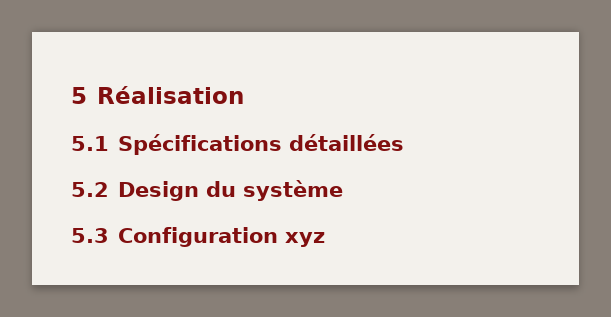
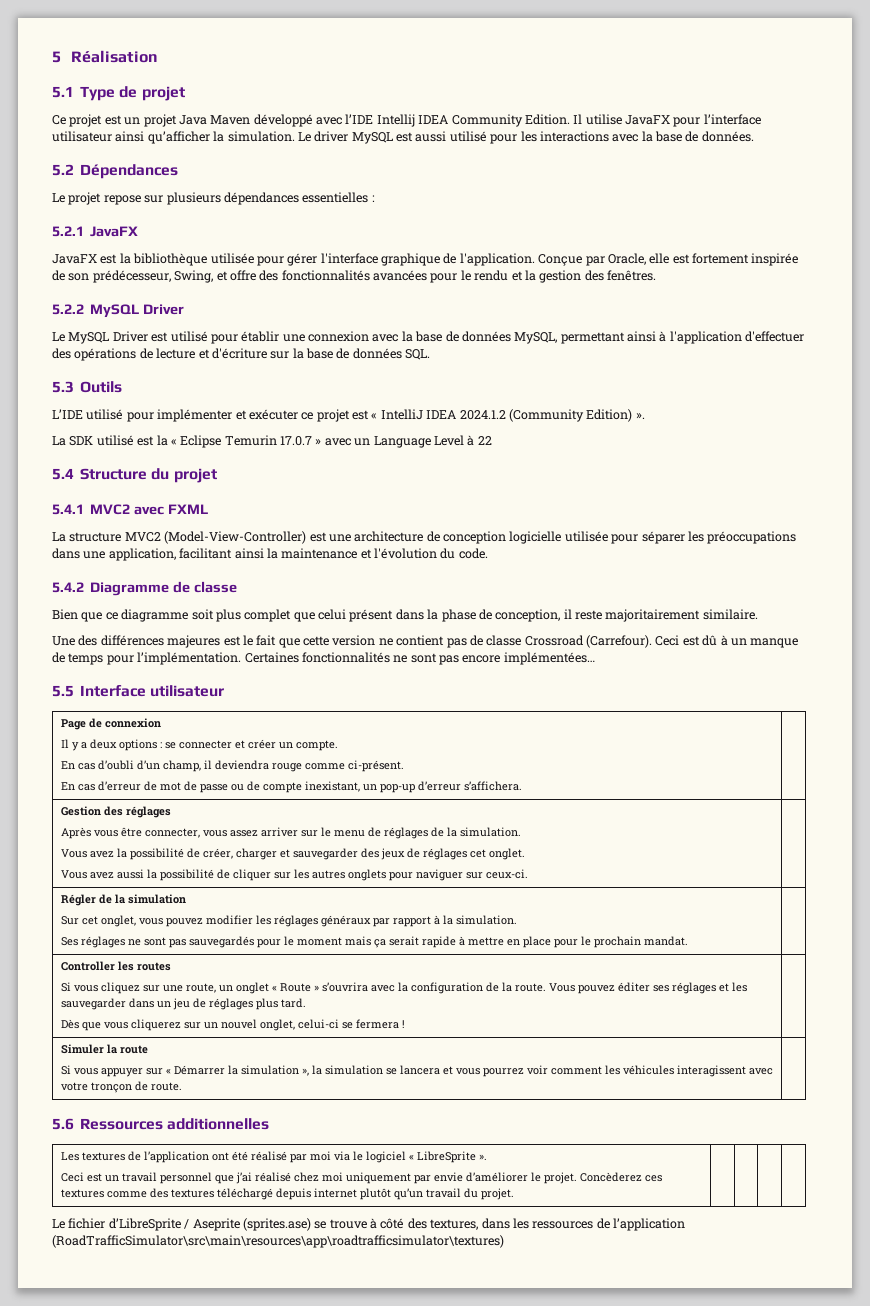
[117,134,404,155] [71,180,343,201] [71,227,325,247] Spécifications détaillées // 5.2 Design du système // 5.3 Configuration xyz -> [80,86,185,101] [52,114,761,127] [52,131,754,144] [52,164,179,179] [52,192,375,205] [52,226,139,237] [52,253,799,266] [52,270,656,283] [52,304,185,318] [52,331,805,344] [52,348,431,361] [52,381,123,393] [52,409,645,422] [52,435,492,448] [52,468,217,483] [52,504,209,515] [52,531,797,544] [52,548,488,561] [52,581,238,596] [52,609,758,622] [52,635,799,648] [52,652,595,665] [52,685,225,697] [60,718,161,730] [60,739,338,751] [60,760,404,772] [60,781,522,793] [60,806,171,818] [60,827,521,839] [60,848,525,860] [60,869,528,881] [60,894,186,906] [60,915,517,927] [60,936,688,948] [60,961,171,971] [60,982,747,994] [60,998,306,1010] [60,1019,405,1031] [60,1044,148,1054] [60,1065,773,1077] [60,1081,182,1093] [52,1118,270,1130] [60,1151,487,1163] [60,1172,662,1184] [60,1188,514,1200] [52,1218,685,1231] [52,1235,504,1248] Type de projet // Ce projet est un projet Java Maven développé avec l’IDE Intellij IDEA Community Edition. Il utilise JavaFX pour l’interface utilisateur ainsi qu’afficher la simulation. Le driver MySQL est aussi utilisé pour les interactions avec la base de données. // 5.2 Dépendances // Le projet repose sur plusieurs dépendances essentielles : // 5.2.1 JavaFX // JavaFX est la bibliothèque utilisée pour gérer l'interface graphique de l'application. Conçue par Oracle, elle est fortement inspirée de son prédécesseur, Swing, et offre des fonctionnalités avancées pour le rendu et la gestion des fenêtres. // 5.2.2 MySQL Driver // Le MySQL Driver est utilisé pour établir une connexion avec la base de données MySQL, permettant ainsi à l'application d'effectuer des opérations de lecture et d'écriture sur la base de données SQL. // 5.3 Outils // L’IDE utilisé pour implémenter et exécuter ce projet est « IntelliJ IDEA 2024.1.2 (Community Edition) ». // La SDK utilisé est la « Eclipse Temurin 17.0.7 » avec un Language Level à 22 // 5.4 Structure du projet // 5.4.1 MVC2 avec FXML // La structure MVC2 (Model-View-Controller) est une architecture de conception logicielle utilisée pour séparer les préoccupations dans une application, facilitant ainsi la maintenance et l'évolution du code. // 5.4.2 Diagramme de classe // Bien que ce diagramme soit plus complet que celui présent dans la phase de conception, il reste majoritairement similaire. // Une des différences majeures est le fait que cette version ne contient pas de classe Crossroad (Carrefour). Ceci est dû à un manque de temps pour l’implémentation. Certaines fonctionnalités ne sont pas encore implémentées… // 5.5 Interface utilisateur // Page de connexion // Il y a deux options : se connecter et créer un compte. // En cas d’oubli d’un champ, il deviendra rouge comme ci-présent. // En cas d’erreur de mot de passe ou de compte inexistant, un pop-up d’erreur s’affichera. | // Gestion des réglages // Après vous être connecter, vous assez arriver sur le menu de réglages de la simulation. // Vous avez la possibilité de créer, charger et sauvegarder des jeux de réglages cet onglet. // Vous avez aussi la possibilité de cliquer sur les autres onglets pour naviguer sur ceux-ci. | // Régler de la simulation // Sur cet onglet, vous pouvez modifier les réglages généraux par rapport à la simulation. // Ses réglages ne sont pas sauvegardés pour le moment mais ça serait rapide à mettre en place pour le prochain mandat. | // Controller les routes // Si vous cliquez sur une route, un onglet « Route » s’ouvrira avec la configuration de la route. Vous pouvez éditer ses réglages et les sauvegarder dans un jeu de réglages plus tard. // Dès que vous cliquerez sur un nouvel onglet, celui-ci se fermera ! | // Simuler la route // Si vous appuyer sur « Démarrer la simulation », la simulation se lancera et vous pourrez voir comment les véhicules interagissent avec votre tronçon de route. | // 5.6 Ressources additionnelles // Les textures de l’application ont été réalisé par moi via le logiciel « LibreSprite ». // Ceci est un travail personnel que j’ai réalisé chez moi uniquement par envie d’améliorer le projet. Concèderez ces textures comme des textures téléchargé depuis internet plutôt qu’un travail du projet. | | | | // Le fichier d’LibreSprite / Aseprite (sprites.ase) se trouve à côté des textures, dans les ressources de l’application (RoadTrafficSimulator\src\main\resources\app\roadtrafficsimulator\textures)

